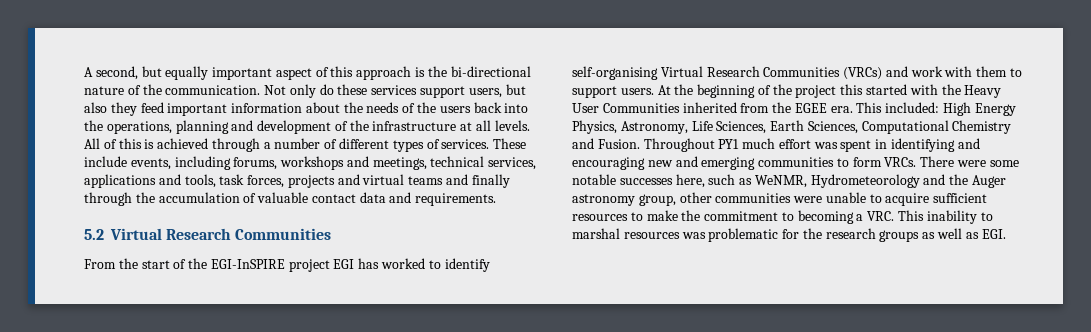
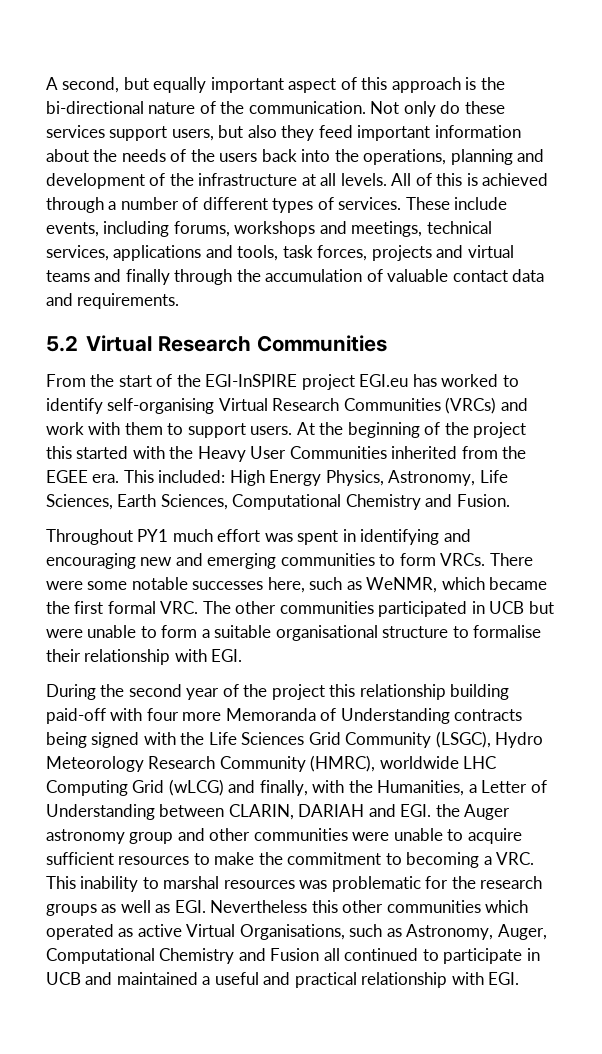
[333,259,355,269] EGI -> [359,374,409,387] EGI.eu
(640, 144) none -> (510, 500) //
[810,174,946,188] Hydrometeorology and -> [441,577,548,590] [46,601,554,617] [46,625,542,641] [46,649,243,665] [46,684,510,700] [46,708,523,724] [46,731,544,748] [46,755,497,772] [46,779,547,796] [46,804,432,820] which became the first formal VRC. The other communities participated in UCB but were unable to form a suitable organisational structure to formalise their relationship with EGI. // During the second year of the project this relationship building paid-off with four more Memoranda of Understanding contracts being signed with the Life Sciences Grid Community (LSGC), Hydro Meteorology Research Community (HMRC), worldwide LHC Computing Grid (wLCG) and finally, with the Humanities, a Letter of Understanding between CLARIN, DARIAH and EGI.
[638,194,676,206] group, -> [129,828,205,844] group and
(1006, 234) none -> [210,900,529,913] [46,924,547,940] [46,948,540,964] [46,972,520,988] Nevertheless this other communities which operated as active Virtual Organisations, such as Astronomy, Auger, Computational Chemistry and Fusion all continued to participate in UCB and maintained a useful and practical relationship with EGI.

